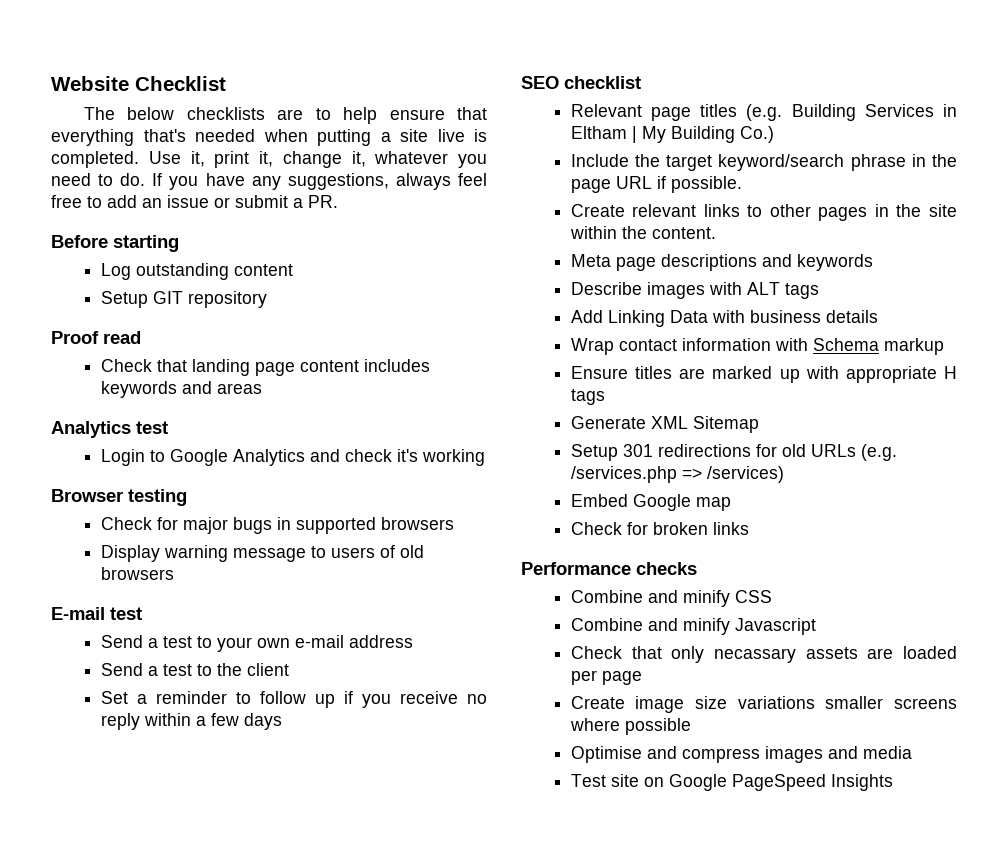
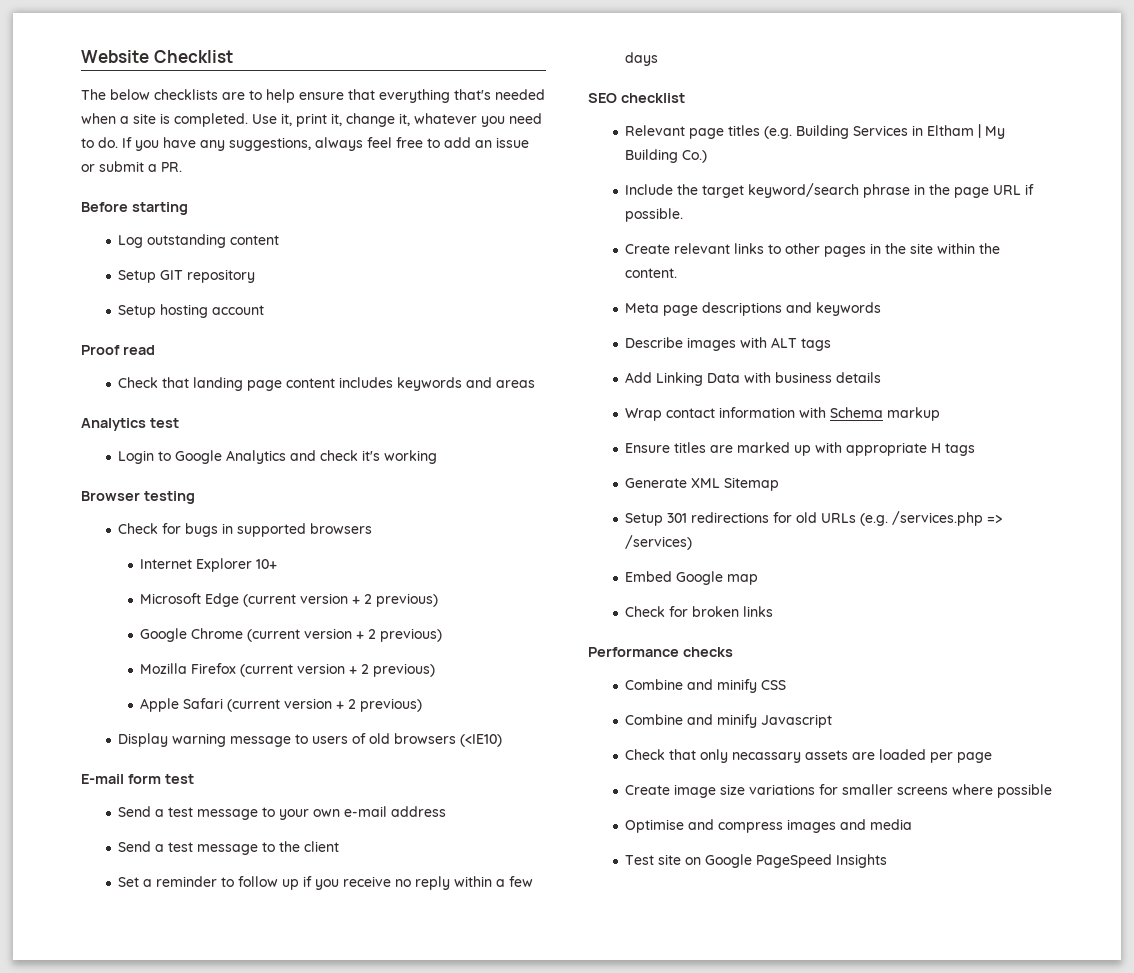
[317,129,371,146] putting -> (116, 118) none
[437,129,465,142] live -> (156, 118) none
(267, 299) none -> [118,304,265,318] // Setup hosting account
[182,517,228,534] major -> (182, 528) none
(454, 523) none -> [140,558,278,572] [140,593,439,607] [140,628,443,642] [140,663,436,677] [140,698,423,712] // Internet Explorer 10+ // Microsoft Edge (current version + 2 previous) // Google Chrome (current version + 2 previous) // Mozilla Firefox (current version + 2 previous) // Apple Safari (current version + 2 previous)
(174, 573) none -> [460,734,503,747] (<IE10)
(105, 613) none -> [127,774,161,784] form
(192, 642) none -> [197,809,259,820] message
(192, 670) none -> [197,844,259,855] message
(815, 702) none -> [819,784,839,795] for

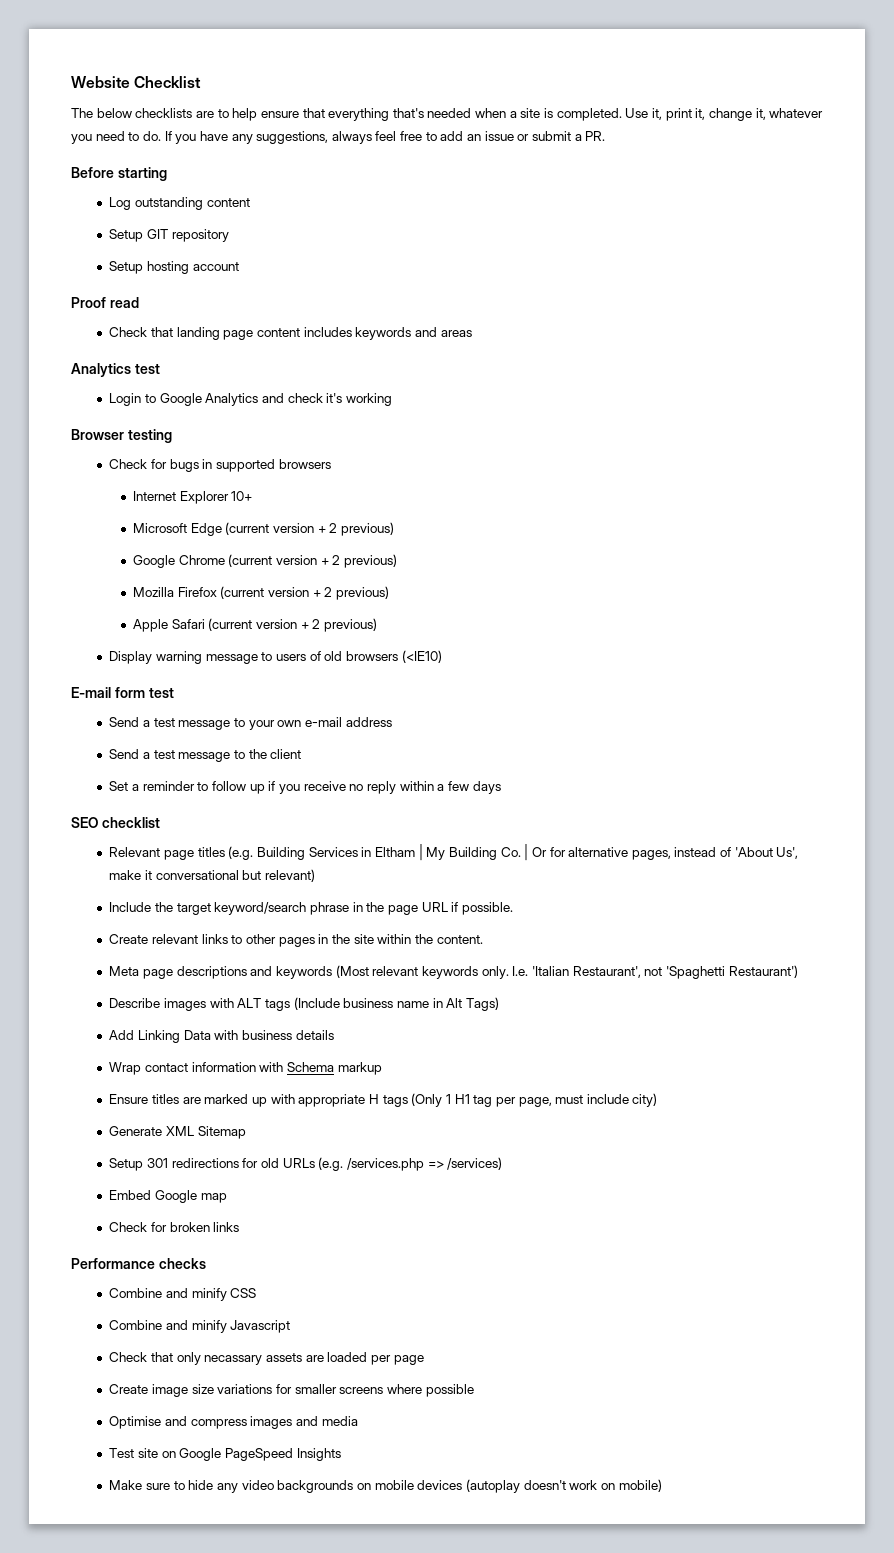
[682,150,708,163] Co.) -> [500,844,799,861] [109,869,316,882] Co. | Or for alternative pages, instead of 'About Us', make it conversational but relevant)
(882, 309) none -> [335,965,798,979] (Most relevant keywords only. I.e. 'Italian Restaurant', not 'Spaghetti Restaurant')
(832, 344) none -> [293,997,499,1011] (Include business name in Alt Tags)
(976, 449) none -> [411,1093,658,1107] (Only 1 H1 tag per page, must include city)
(888, 861) none -> [109,1479,662,1493] // Make sure to hide any video backgrounds on mobile devices (autoplay doesn't work on mobile)

